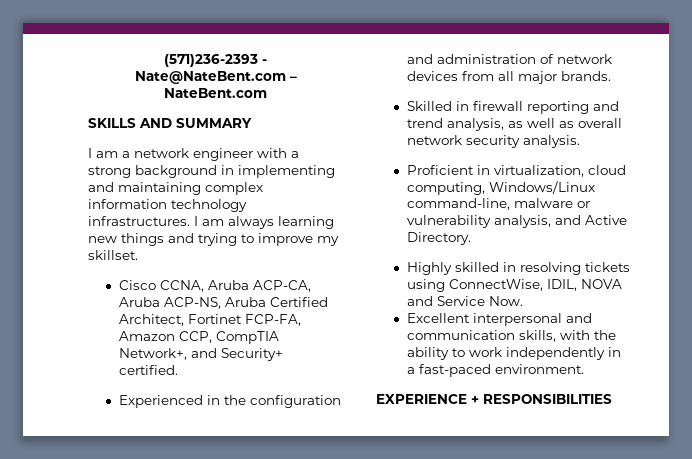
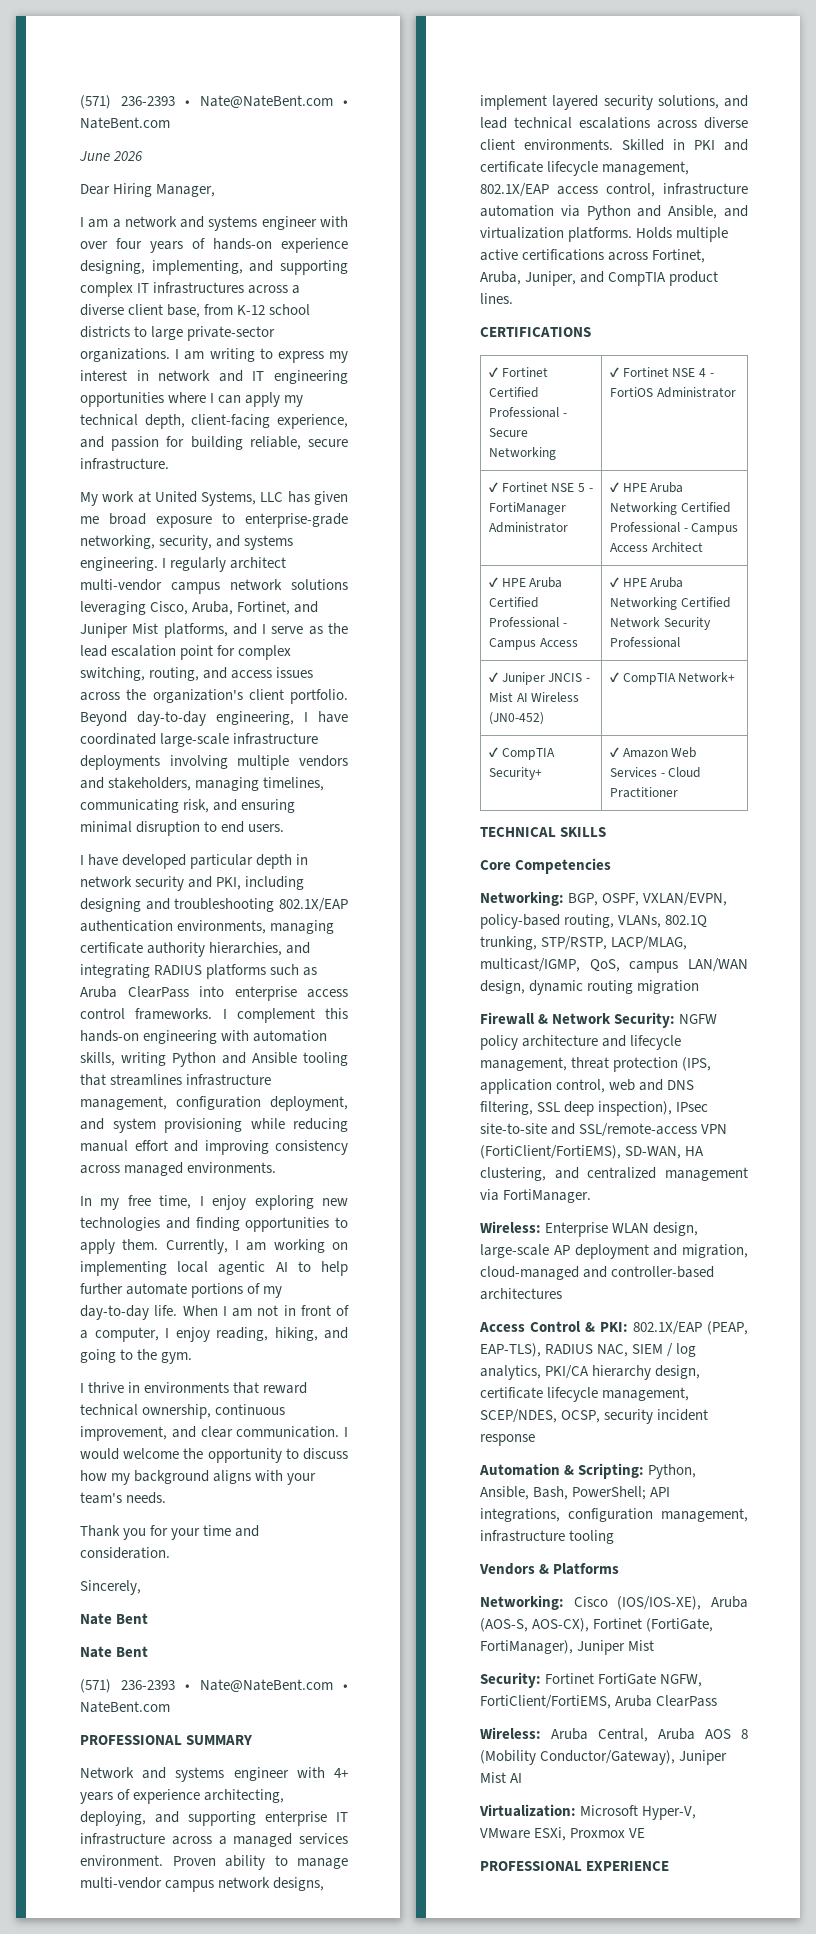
[164,54,267,67] [134,71,297,84] [164,88,267,98] [88,118,252,128] [88,148,299,161] [88,165,335,178] [88,182,263,195] [88,199,247,212] [88,216,334,229] [88,233,339,246] [88,250,138,260] [118,280,311,292] [118,297,328,309] [118,314,301,326] [118,331,279,344] [118,348,283,361] [118,365,178,375] [118,395,341,408] [406,54,612,64] [406,71,611,84] [406,101,619,114] [406,118,622,131] [406,135,580,148] [406,165,626,177] [406,181,595,195] [406,198,590,210] [406,215,627,228] [406,232,471,245] [406,262,630,275] [406,279,622,292] [406,296,523,306] [406,313,592,326] [406,330,616,342] [406,347,621,360] [406,364,584,377] [376,394,612,404] (571)236-2393 - Nate@NateBent.com – NateBent.com // SKILLS AND SUMMARY // I am a network engineer with a strong background in implementing and maintaining complex information technology infrastructures. I am always learning new things and trying to improve my skillset. // Cisco CCNA, Aruba ACP-CA, Aruba ACP-NS, Aruba Certified Architect, Fortinet FCP-FA, Amazon CCP, CompTIA Network+, and Security+ certified. // Experienced in the configuration and administration of network devices from all major brands. // Skilled in firewall reporting and trend analysis, as well as overall network security analysis. // Proficient in virtualization, cloud computing, Windows/Linux command-line, malware or vulnerability analysis, and Active Directory. // Highly skilled in resolving tickets using ConnectWise, IDIL, NOVA and Service Now. // Excellent interpersonal and communication skills, with the ability to work independently in a fast-paced environment. // EXPERIENCE + RESPONSIBILITIES -> [80,95,348,109] [80,117,170,129] [79,151,144,161] [80,183,216,197] [80,216,348,231] [80,238,348,253] [80,260,349,275] [80,282,301,297] [80,304,311,318] [80,326,276,341] [80,348,348,363] [80,370,348,384] [80,392,304,407] [80,414,348,429] [80,436,348,451] [80,458,169,470] [80,491,348,506] [80,513,348,528] [80,535,294,550] [80,557,287,572] [80,579,348,594] [80,601,319,615] [80,623,348,638] [80,645,292,660] [80,667,314,681] [80,689,348,704] [80,711,348,726] [80,733,319,747] [80,755,349,770] [80,777,325,791] [80,799,296,813] [80,821,285,836] [80,854,309,869] [80,876,305,891] [80,898,348,912] [80,920,335,934] [80,942,311,957] [80,964,318,979] [80,986,348,1001] [80,1008,348,1023] [80,1030,328,1044] [80,1052,348,1067] [80,1074,272,1086] [80,1096,348,1111] [80,1118,348,1133] [80,1140,348,1155] [80,1162,277,1176] [80,1195,349,1210] [80,1217,348,1232] [80,1239,349,1254] [80,1261,348,1276] [80,1283,283,1298] [80,1305,349,1320] [80,1327,348,1342] [80,1349,193,1364] [80,1382,308,1394] [80,1404,286,1419] [80,1426,348,1441] [80,1448,348,1463] [80,1470,317,1485] [80,1492,167,1504] [80,1525,260,1540] [80,1547,170,1559] [80,1580,141,1595] [80,1613,149,1625] [80,1646,149,1658] [80,1679,348,1693] [80,1701,170,1713] [80,1735,253,1745] [80,1767,348,1782] [80,1789,285,1804] [80,1811,348,1826] [80,1833,348,1847] [80,1855,348,1870] [80,1877,325,1892] [480,95,748,110] [480,117,748,129] [480,139,748,151] [480,161,690,176] [480,183,748,197] [480,205,748,220] [480,227,729,242] [480,249,706,263] [480,271,719,286] [480,293,513,304] [480,327,591,337] [489,367,548,377] [489,387,540,398] [489,407,567,418] [489,428,529,437] [489,447,557,460] [610,367,714,377] [610,387,736,398] [489,482,593,492] [489,502,567,515] [489,522,569,533] [610,482,684,493] [610,502,731,515] [610,522,739,535] [610,542,703,552] [489,577,563,588] [489,597,540,608] [489,617,567,628] [489,638,578,650] [610,577,684,588] [610,597,731,610] [610,617,711,630] [610,637,681,648] [489,672,591,685] [489,692,580,702] [489,712,545,725] [610,672,736,685] [489,747,555,760] [489,767,543,780] [610,747,697,758] [610,767,702,778] [610,787,679,798] [480,827,607,837] [480,858,612,874] [480,891,728,906] [480,914,708,929] [480,936,688,950] [480,958,748,973] [480,980,700,995] [480,1012,718,1028] [480,1035,682,1050] [480,1057,712,1072] [480,1079,695,1094] [480,1101,709,1116] [480,1123,728,1137] [480,1145,705,1159] [480,1167,748,1181] [480,1189,592,1203] [480,1221,699,1237] [480,1244,748,1259] [480,1266,715,1280] [480,1288,562,1300] [479,1321,748,1335] [480,1343,697,1357] [480,1365,701,1380] [480,1387,690,1402] [480,1409,709,1424] [480,1434,535,1446] [479,1463,697,1479] [480,1486,671,1500] [480,1508,748,1522] [480,1530,615,1544] [479,1563,620,1575] [480,1595,748,1610] [480,1618,714,1632] [480,1640,655,1655] [480,1672,703,1688] [480,1695,718,1709] [480,1727,748,1742] [480,1750,728,1765] [480,1772,523,1783] [479,1804,697,1820] [480,1827,646,1841] [480,1861,670,1871] (571) 236-2393 • Nate@NateBent.com • NateBent.com // June 2026 // Dear Hiring Manager, // I am a network and systems engineer with over four years of hands-on experience designing, implementing, and supporting complex IT infrastructures across a diverse client base, from K-12 school districts to large private-sector organizations. I am writing to express my interest in network and IT engineering opportunities where I can apply my technical depth, client-facing experience, and passion for building reliable, secure infrastructure. // My work at United Systems, LLC has given me broad exposure to enterprise-grade networking, security, and systems engineering. I regularly architect multi-vendor campus network solutions leveraging Cisco, Aruba, Fortinet, and Juniper Mist platforms, and I serve as the lead escalation point for complex switching, routing, and access issues across the organization's client portfolio. Beyond day-to-day engineering, I have coordinated large-scale infrastructure deployments involving multiple vendors and stakeholders, managing timelines, communicating risk, and ensuring minimal disruption to end users. // I have developed particular depth in network security and PKI, including designing and troubleshooting 802.1X/EAP authentication environments, managing certificate authority hierarchies, and integrating RADIUS platforms such as Aruba ClearPass into enterprise access control frameworks. I complement this hands-on engineering with automation skills, writing Python and Ansible tooling that streamlines infrastructure management, configuration deployment, and system provisioning while reducing manual effort and improving consistency across managed environments. // In my free time, I enjoy exploring new technologies and finding opportunities to apply them. Currently, I am working on implementing local agentic AI to help further automate portions of my day-to-day life. When I am not in front of a computer, I enjoy reading, hiking, and going to the gym. // I thrive in environments that reward technical ownership, continuous improvement, and clear communication. I would welcome the opportunity to discuss how my background aligns with your team's needs. // Thank you for your time and consideration. // Sincerely, // Nate Bent // Nate Bent // (571) 236-2393 • Nate@NateBent.com • NateBent.com // PROFESSIONAL SUMMARY // Network and systems engineer with 4+ years of experience architecting, deploying, and supporting enterprise IT infrastructure across a managed services environment. Proven ability to manage multi-vendor campus network designs, implement layered security solutions, and lead technical escalations across diverse client environments. Skilled in PKI and certificate lifecycle management, 802.1X/EAP access control, infrastructure automation via Python and Ansible, and virtualization platforms. Holds multiple active certifications across Fortinet, Aruba, Juniper, and CompTIA product lines. // CERTIFICATIONS // ✓ Fortinet Certified Professional - Secure Networking | ✓ Fortinet NSE 4 - FortiOS Administrator // ✓ Fortinet NSE 5 - FortiManager Administrator | ✓ HPE Aruba Networking Certified Professional - Campus Access Architect // ✓ HPE Aruba Certified Professional - Campus Access | ✓ HPE Aruba Networking Certified Network Security Professional // ✓ Juniper JNCIS - Mist AI Wireless (JN0-452) | ✓ CompTIA Network+ // ✓ CompTIA Security+ | ✓ Amazon Web Services - Cloud Practitioner // TECHNICAL SKILLS // Core Competencies // Networking: BGP, OSPF, VXLAN/EVPN, policy-based routing, VLANs, 802.1Q trunking, STP/RSTP, LACP/MLAG, multicast/IGMP, QoS, campus LAN/WAN design, dynamic routing migration // Firewall & Network Security: NGFW policy architecture and lifecycle management, threat protection (IPS, application control, web and DNS filtering, SSL deep inspection), IPsec site-to-site and SSL/remote-access VPN (FortiClient/FortiEMS), SD-WAN, HA clustering, and centralized management via FortiManager. // Wireless: Enterprise WLAN design, large-scale AP deployment and migration, cloud-managed and controller-based architectures // Access Control & PKI: 802.1X/EAP (PEAP, EAP-TLS), RADIUS NAC, SIEM / log analytics, PKI/CA hierarchy design, certificate lifecycle management, SCEP/NDES, OCSP, security incident response // Automation & Scripting: Python, Ansible, Bash, PowerShell; API integrations, configuration management, infrastructure tooling // Vendors & Platforms // Networking: Cisco (IOS/IOS-XE), Aruba (AOS-S, AOS-CX), Fortinet (FortiGate, FortiManager), Juniper Mist // Security: Fortinet FortiGate NGFW, FortiClient/FortiEMS, Aruba ClearPass // Wireless: Aruba Central, Aruba AOS 8 (Mobility Conductor/Gateway), Juniper Mist AI // Virtualization: Microsoft Hyper-V, VMware ESXi, Proxmox VE // PROFESSIONAL EXPERIENCE

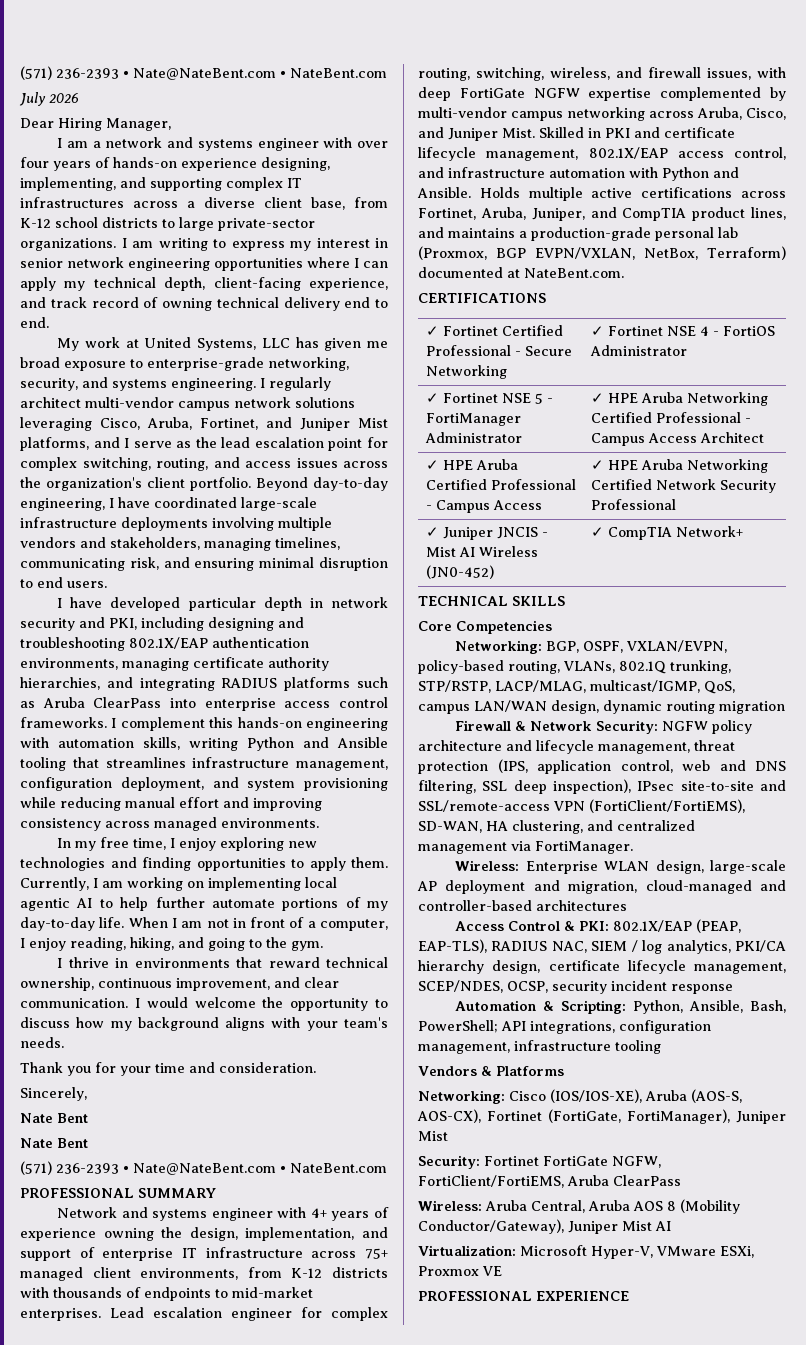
[80,95,348,109] [80,117,170,129] [79,151,110,161] (571) 236-2393 • Nate@NateBent.com • NateBent.com // June -> [20,66,387,80] [19,92,46,106] (571) 236-2393 • Nate@NateBent.com • NateBent.com // July
[158,370,265,382] network and IT -> [20,257,124,268] senior network
[111,436,348,451] [80,458,169,470] passion for building reliable, secure infrastructure. -> [50,297,388,311] [20,317,49,328] track record of owning technical delivery end to end.
[204,1789,285,1803] [80,1811,348,1826] [80,1833,348,1847] [80,1855,348,1870] [80,1877,325,1892] [480,95,748,110] [480,117,748,129] [480,139,613,150] architecting, deploying, and supporting enterprise IT infrastructure across a managed services environment. Proven ability to manage multi-vendor campus network designs, implement layered security solutions, and lead technical escalations across diverse client environments. -> [103,1227,388,1241] [20,1247,388,1261] [20,1267,388,1281] [20,1287,313,1301] [20,1307,388,1321] [418,67,786,81] [418,87,786,101] [418,107,786,121] [418,127,535,141] owning the design, implementation, and support of enterprise IT infrastructure across 75+ managed client environments, from K-12 districts with thousands of endpoints to mid-market enterprises. Lead escalation engineer for complex routing, switching, wireless, and firewall issues, with deep FortiGate NGFW expertise complemented by multi-vendor campus networking across Aruba, Cisco, and Juniper Mist.
(655, 190) none -> [418,167,444,178] and
[560,205,748,220] [480,227,633,242] via Python and Ansible, and virtualization platforms. -> [629,167,739,181] [417,187,471,198] with Python and Ansible.
[480,293,513,304] lines. -> [751,207,786,220] [418,227,738,241] [418,246,787,260] [418,267,624,278] lines, and maintains a production-grade personal lab (Proxmox, BGP EVPN/VXLAN, NetBox, Terraform) documented at NateBent.com.
[489,747,555,760] [489,767,543,780] [610,747,697,758] [610,767,702,778] [610,787,679,798] // ✓ CompTIA Security+ | ✓ Amazon Web Services - Cloud Practitioner -> (743, 531) none

